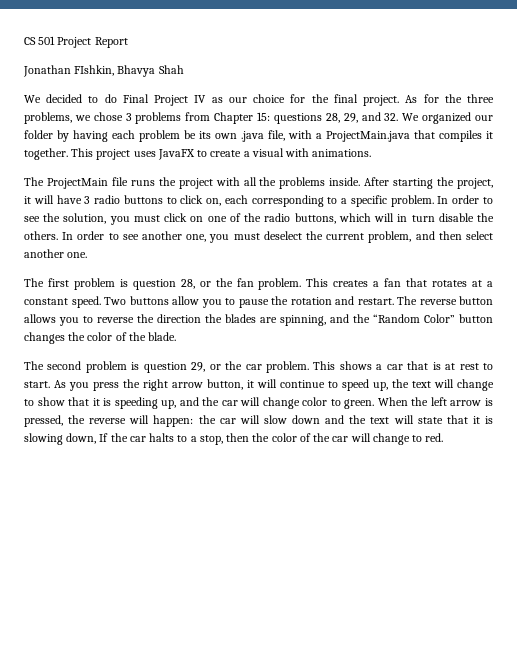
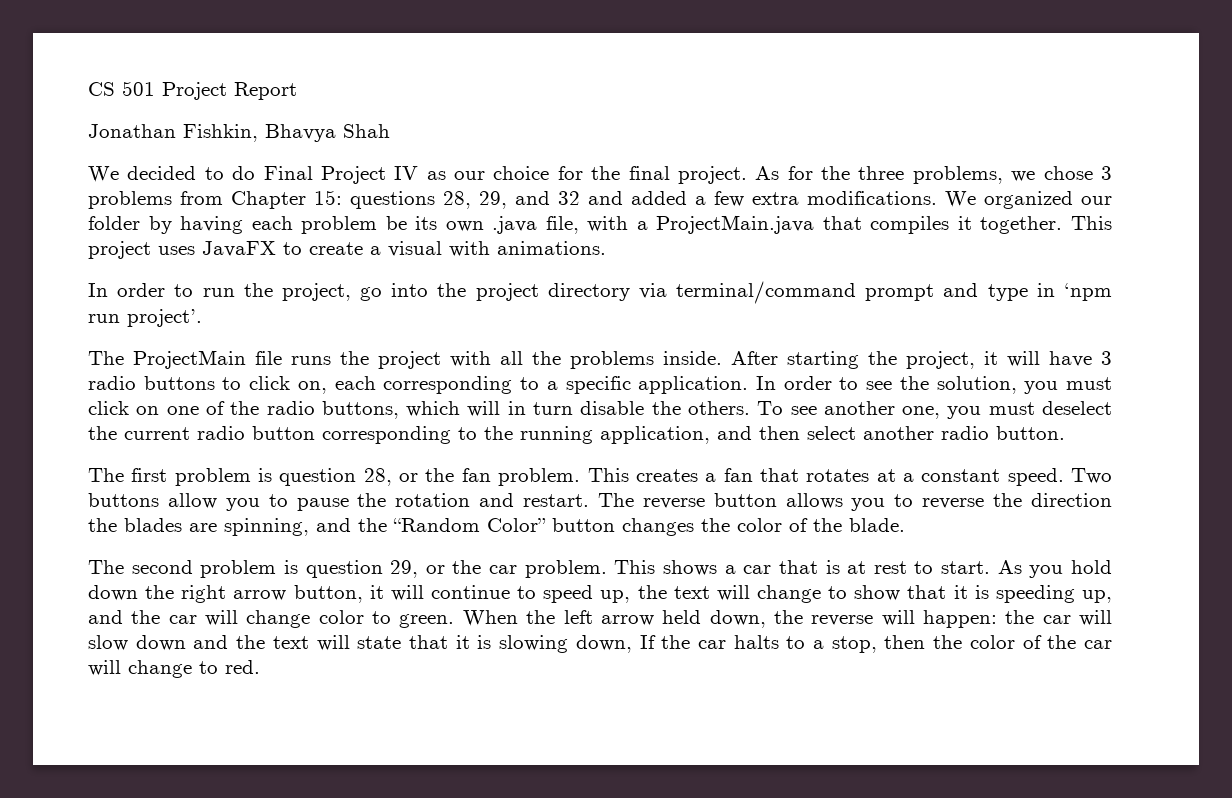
[74,65,115,76] FIshkin, -> [183,124,258,142] Fishkin,
[384,113,399,121] 32. -> [558,191,937,207] 32 and added a few extra modifications.
(372, 153) none -> [88,281,1112,304] [88,309,202,327] // In order to run the project, go into the project directory via terminal/command prompt and type in ‘npm run project’.
[390,195,434,207] problem. -> [638,376,749,394] application.
[62,231,119,240] In order to -> [757,401,784,415] To
[368,231,412,243] problem, -> [197,426,710,444] radio button corresponding to the running application,
[67,252,88,258] one. -> [941,426,1065,440] radio button.
[93,382,119,391] press -> [1070,560,1112,574] [88,585,138,601] hold down
[485,398,494,406] [24,415,63,427] is pressed, -> [662,610,766,628] held down,

